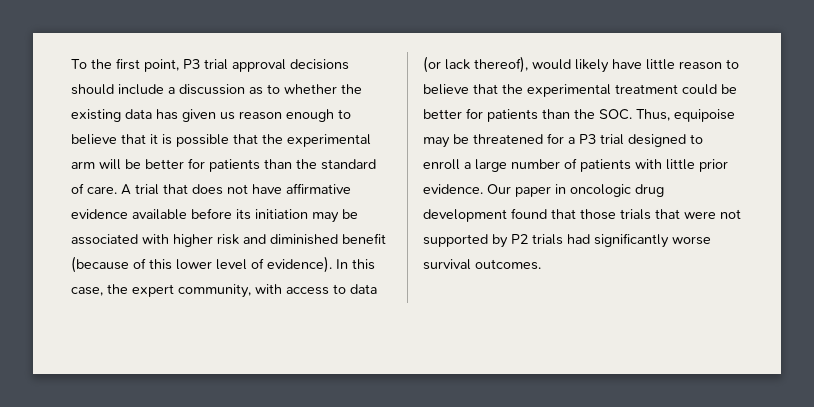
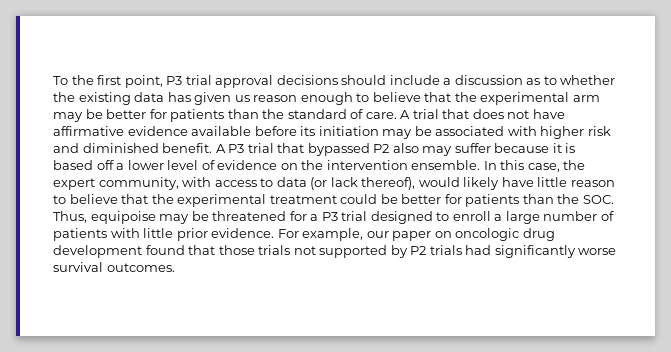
[150,134,258,147] it is possible that -> (452, 97) none
[99,159,121,170] will -> [53,112,83,122] may
[342,233,386,244] [71,256,332,273] benefit (because of this lower level of evidence). -> [162,143,576,156] [53,160,481,170] benefit. A P3 trial that bypassed P2 also may suffer because it is based off a lower level of evidence on the intervention ensemble.
[487,184,566,197] Our paper in -> [277,228,452,241] For example, our paper on
[655,209,716,219] that were -> (291, 250) none

